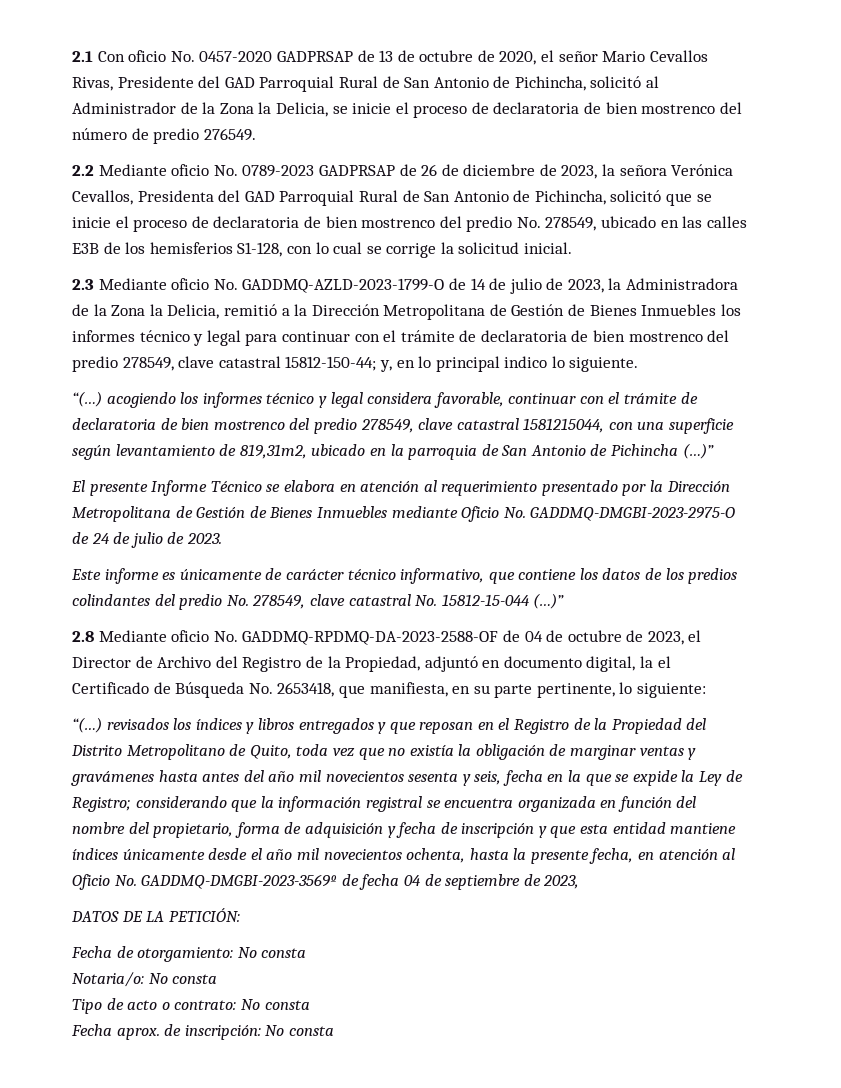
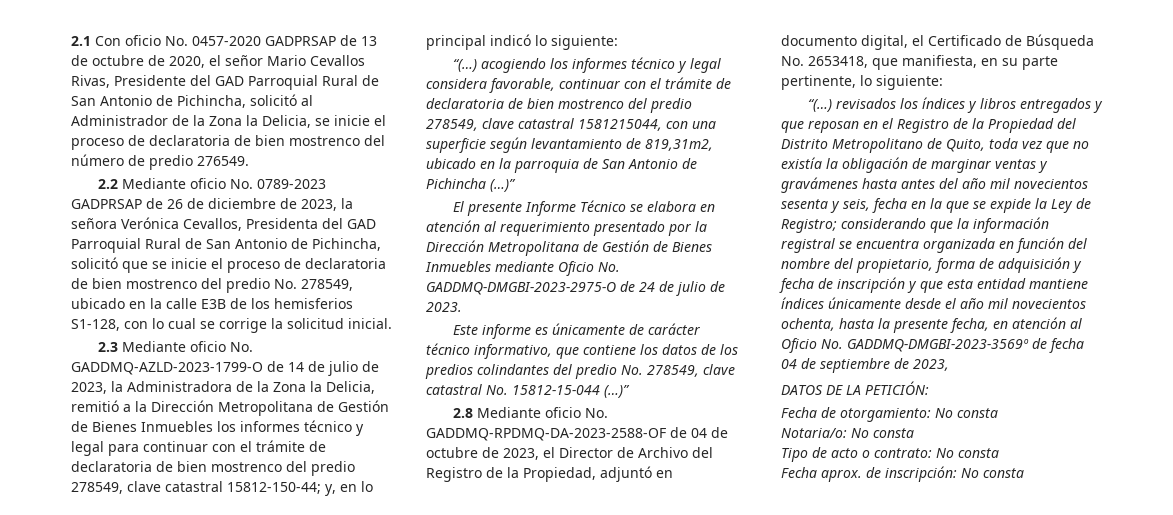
[682,216,747,228] las calles -> [150,298,197,309] la calle
[504,356,639,372] indico lo siguiente. -> [490,34,618,50] indicó lo siguiente:
[640,656,654,668] la -> (908, 42) none

